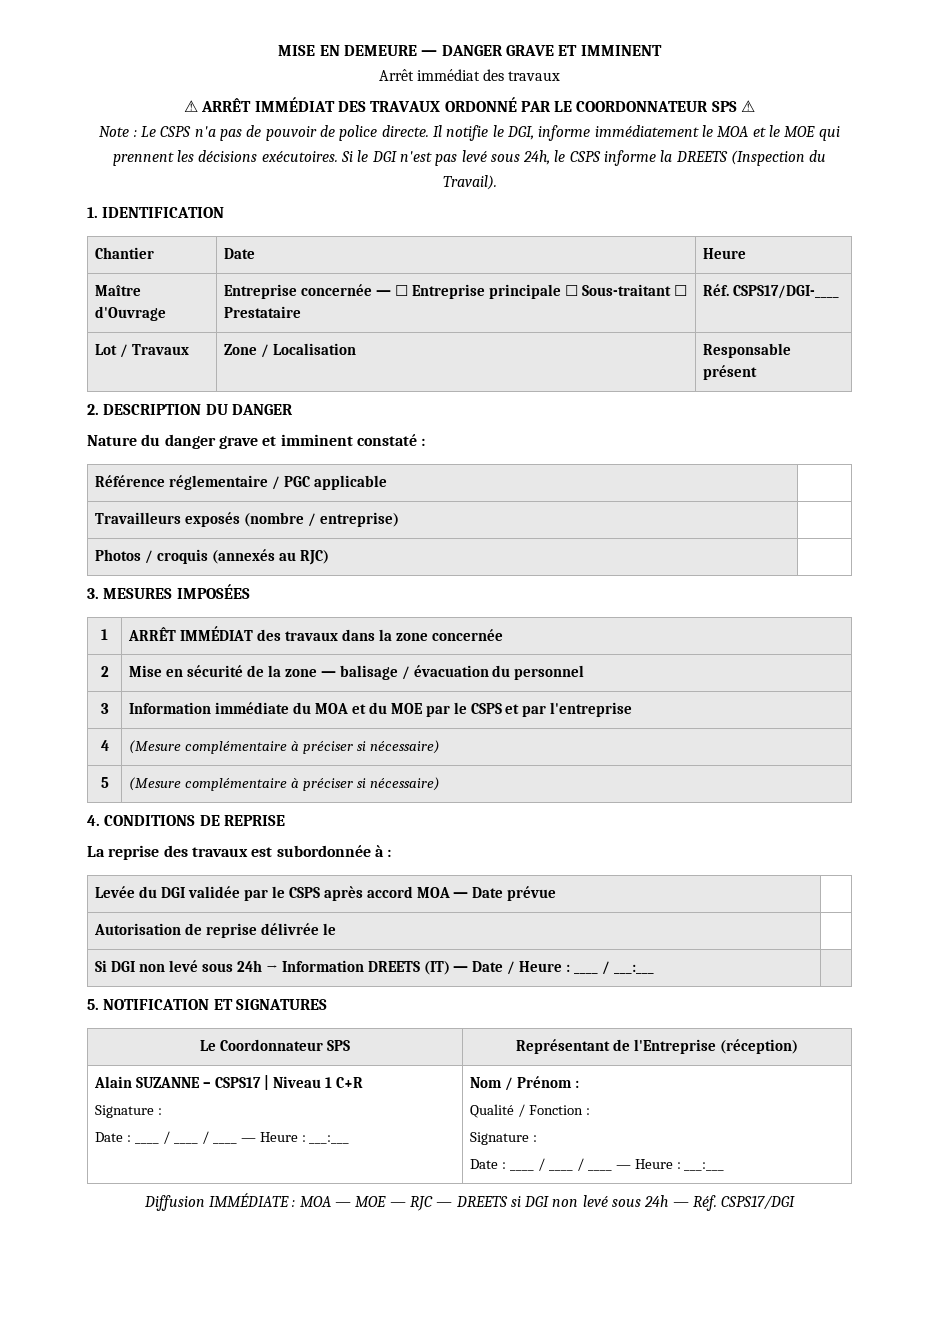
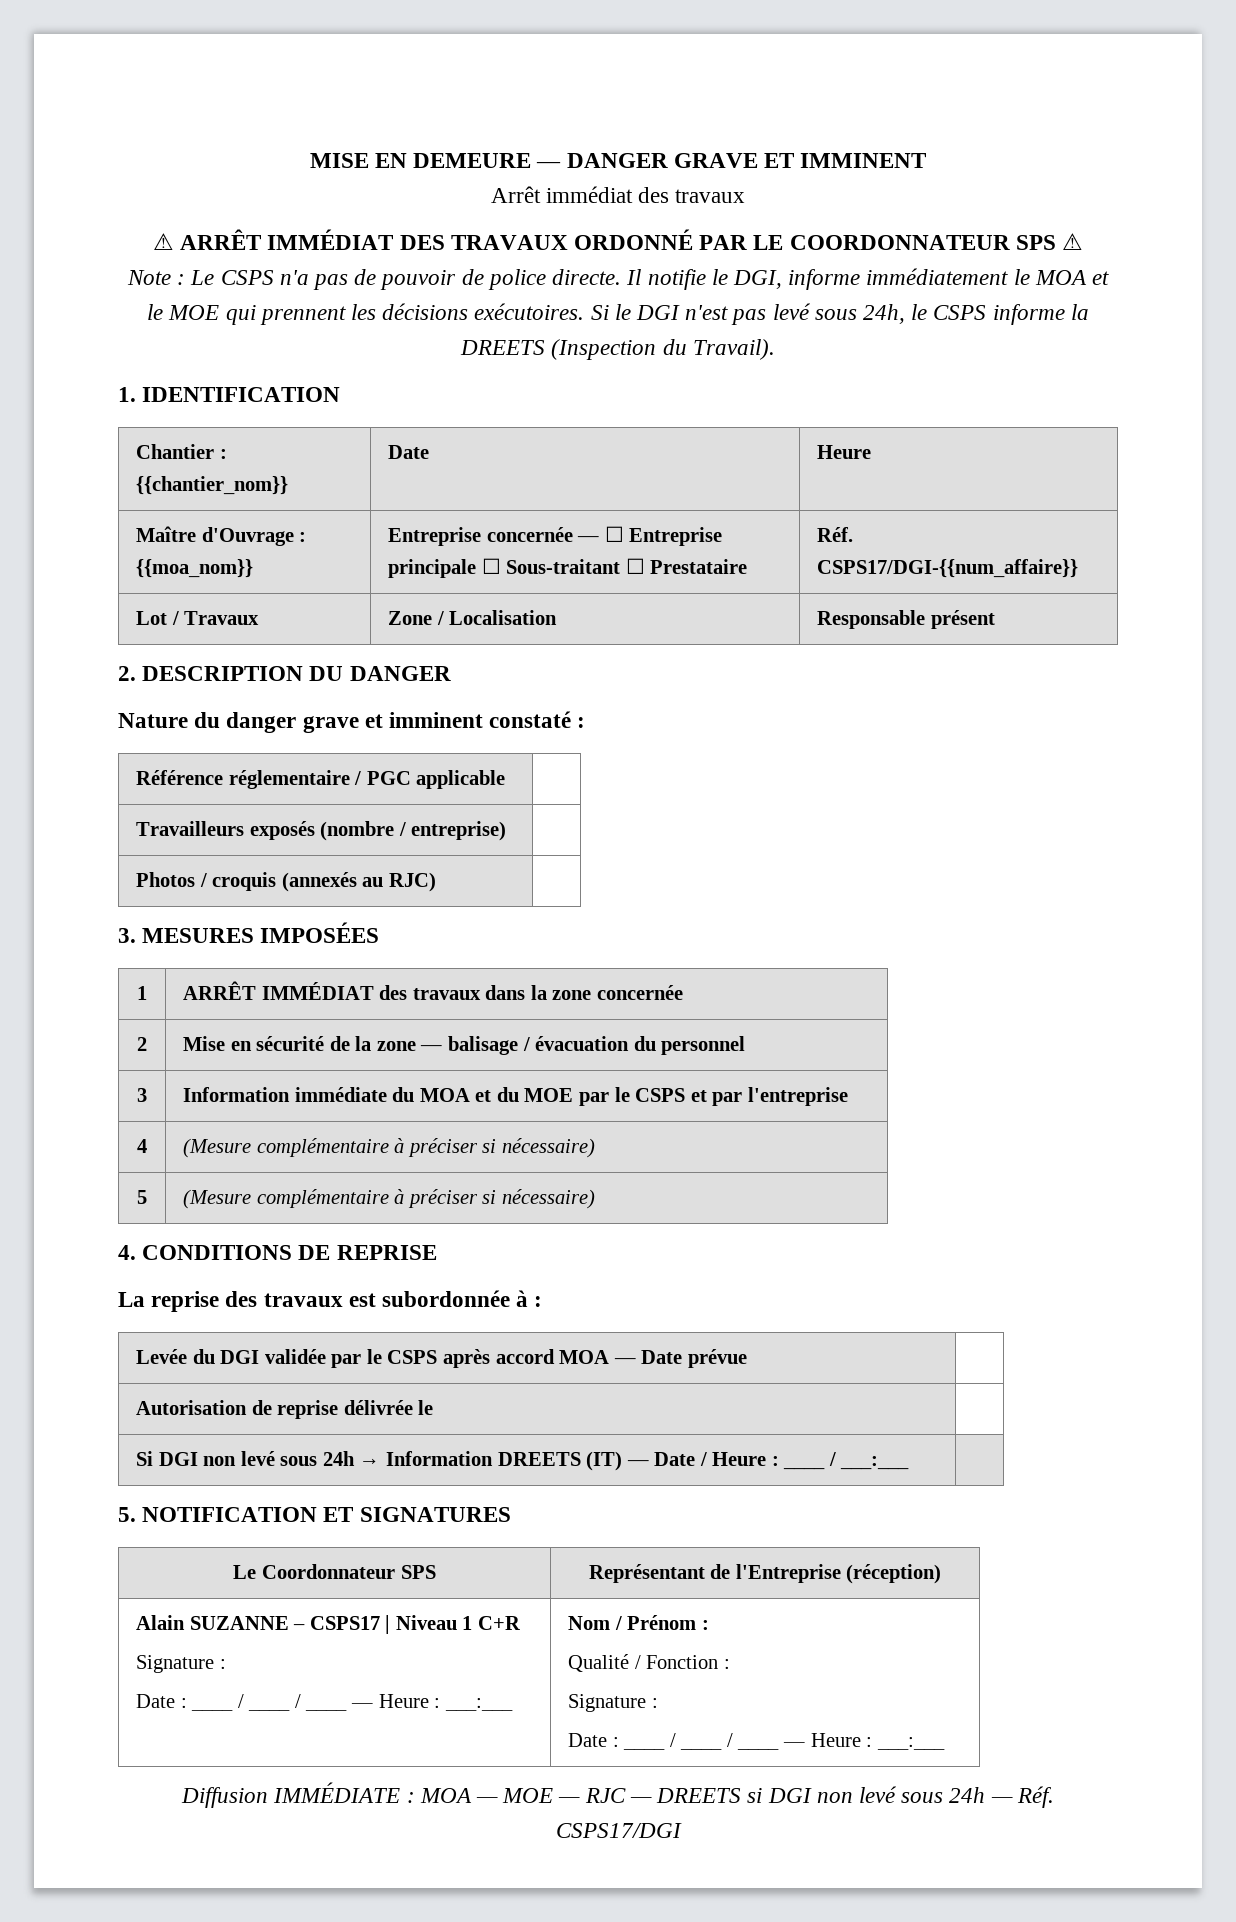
(155, 253) none -> [219,449,227,459] [136,476,289,495] : {{chantier_nom}}
(167, 313) none -> [299,532,307,542] [136,559,254,578] : {{moa_nom}}
[733,285,840,299] CSPS17/DGI-____ -> [817,559,1079,578] CSPS17/DGI-{{num_affaire}}

